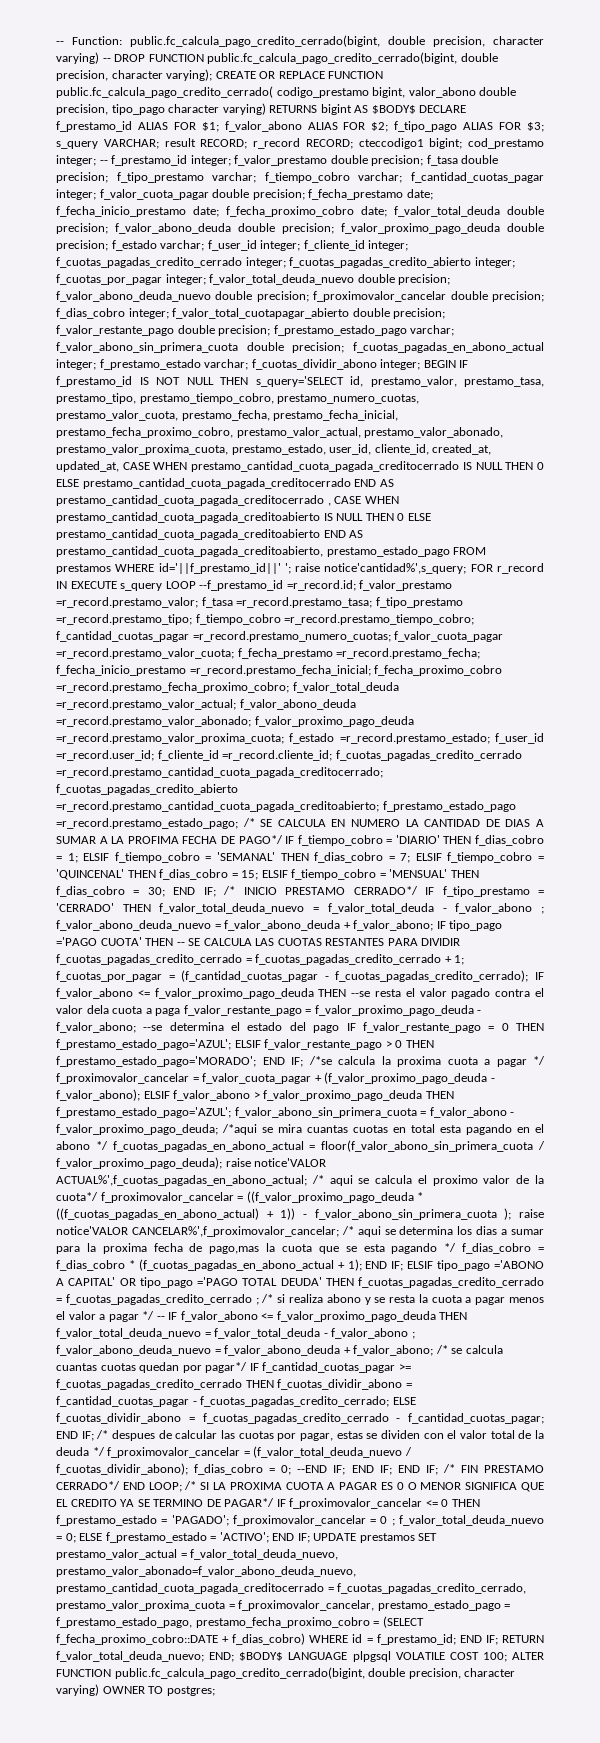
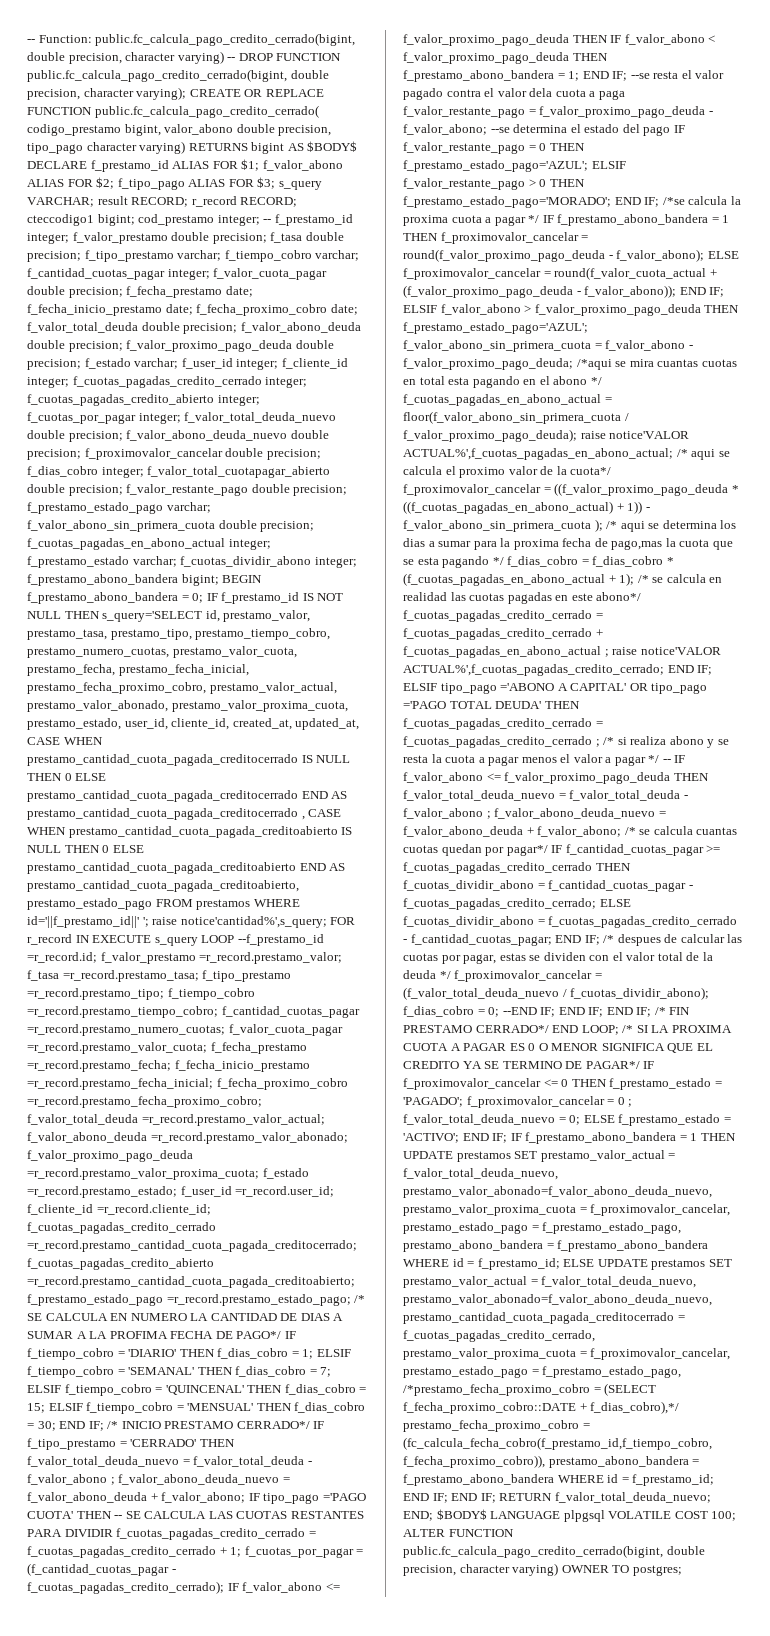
[423,360,456,368] BEGIN -> [27,574,263,586] [27,592,204,604] f_prestamo_abono_bandera bigint; BEGIN f_prestamo_abono_bandera = 0;
(347, 993) none -> [610,34,716,45] [403,52,608,64] [403,70,628,82] IF f_valor_abono < f_valor_proximo_pago_deuda THEN f_prestamo_abono_bandera = 1; END IF;
[56,1072,495,1084] [56,1089,140,1101] f_proximovalor_cancelar = f_valor_cuota_pagar + (f_valor_proximo_pago_deuda - f_valor_abono); -> [542,214,730,226] [403,232,589,244] [403,249,739,262] [403,267,717,280] [403,285,725,298] IF f_prestamo_abono_bandera = 1 THEN f_proximovalor_cancelar = round(f_valor_proximo_pago_deuda - f_valor_abono); ELSE f_proximovalor_cancelar = round(f_valor_cuota_actual + (f_valor_proximo_pago_deuda - f_valor_abono)); END IF;
[519,1209,544,1218] [56,1226,339,1237] raise notice'VALOR CANCELAR%',f_proximovalor_cancelar; -> (603, 525) none
(362, 1265) none -> [637,574,723,583] [403,592,642,604] [403,610,603,622] [403,628,603,640] [403,646,721,658] [403,664,664,676] /* se calcula en realidad las cuotas pagadas en este abono*/ f_cuotas_pagadas_credito_cerrado = f_cuotas_pagadas_credito_cerrado + f_cuotas_pagadas_en_abono_actual ; raise notice'VALOR ACTUAL%',f_cuotas_pagadas_credito_cerrado;
(310, 1538) none -> [510,1132,736,1144] [403,1150,676,1162] [403,1168,558,1180] [403,1186,712,1198] [403,1204,731,1216] [403,1222,682,1234] [403,1240,709,1252] [403,1258,595,1270] IF f_prestamo_abono_bandera = 1 THEN UPDATE prestamos SET prestamo_valor_actual = f_valor_total_deuda_nuevo, prestamo_valor_abonado=f_valor_abono_deuda_nuevo, prestamo_valor_proxima_cuota = f_proximovalor_cancelar, prestamo_estado_pago = f_prestamo_estado_pago, prestamo_abono_bandera = f_prestamo_abono_bandera WHERE id = f_prestamo_id; ELSE
[195,1617,370,1628] prestamo_fecha_proximo_cobro -> [403,1384,590,1396] /*prestamo_fecha_proximo_cobro
[232,1633,306,1645] f_dias_cobro) -> [590,1401,680,1414] [403,1420,590,1432] [403,1437,712,1450] [403,1455,700,1468] [403,1474,554,1486] f_dias_cobro),*/ prestamo_fecha_proximo_cobro = (fc_calcula_fecha_cobro(f_prestamo_id,f_tiempo_cobro, f_fecha_proximo_cobro)), prestamo_abono_bandera = f_prestamo_abono_bandera
(498, 1640) none -> [451,1493,496,1503] END IF;

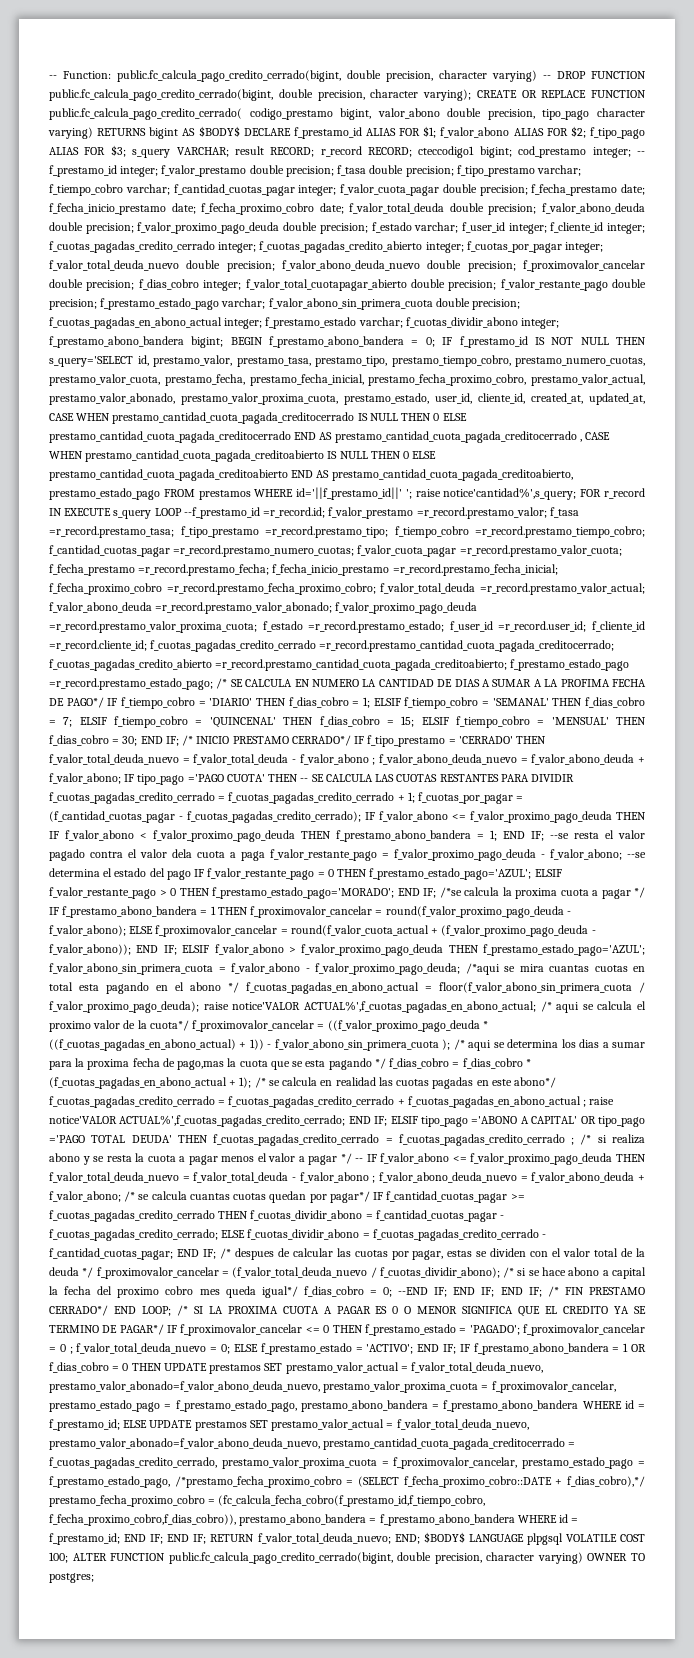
(710, 993) none -> [503,1267,646,1279] [49,1286,298,1298] /* si se hace abono a capital la fecha del proximo cobro mes queda igual*/
(698, 1137) none -> [631,1344,646,1352] [49,1362,129,1373] OR f_dias_cobro = 0
[403,1455,545,1468] f_fecha_proximo_cobro)), -> [49,1514,236,1526] f_fecha_proximo_cobro,f_dias_cobro)),

